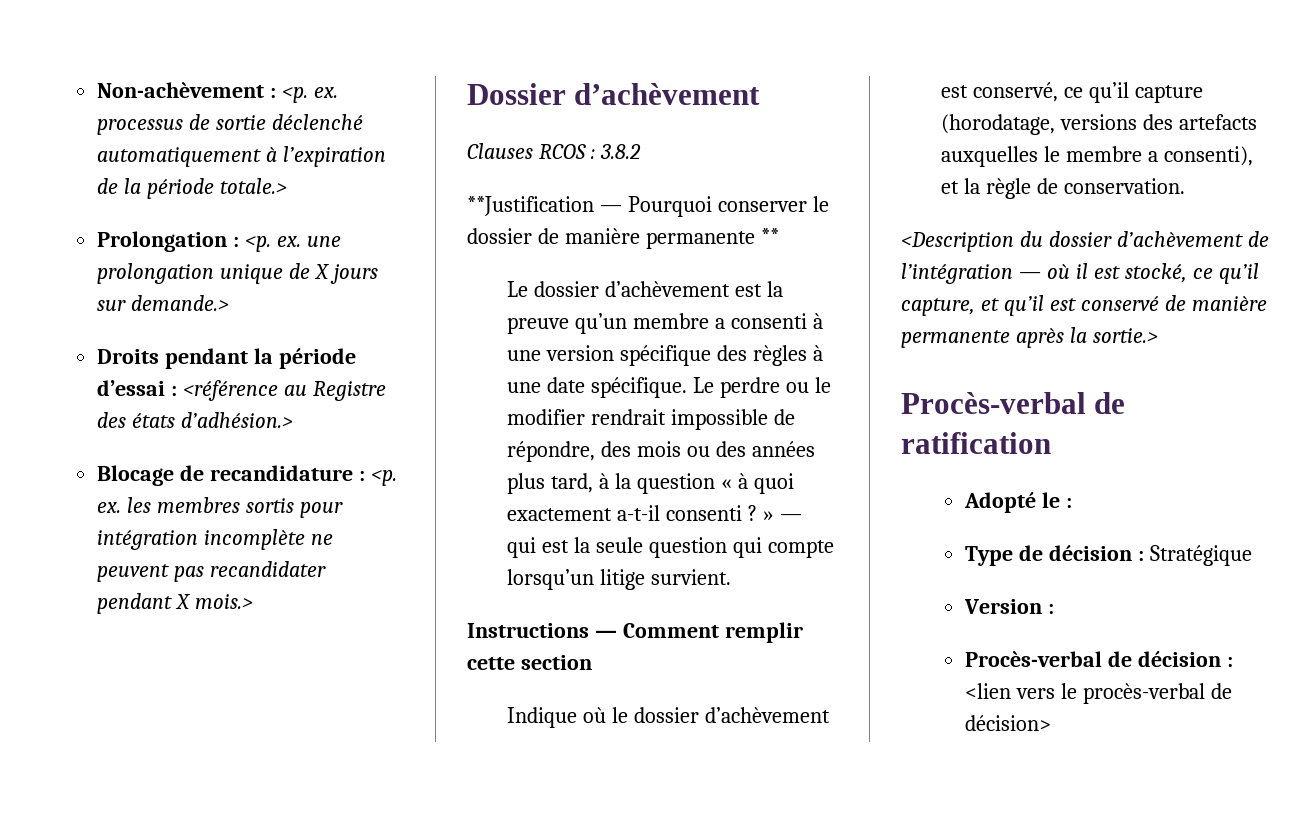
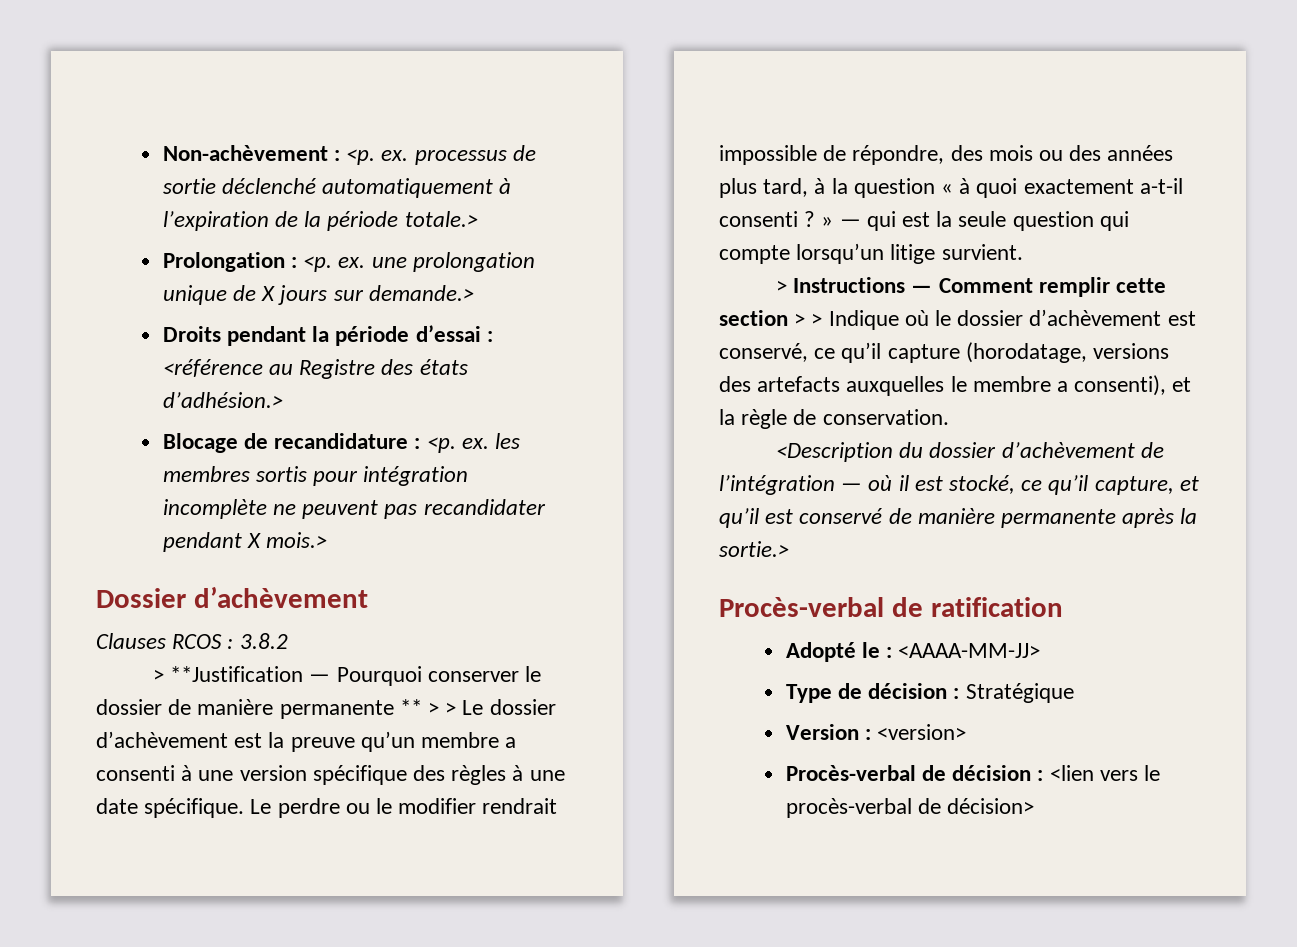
(641, 151) none -> [152,669,164,682] >
(779, 236) // -> [428,702,457,715] > >
(731, 577) none -> [775,280,787,293] >
(592, 662) // -> [794,313,823,326] > >
(1073, 503) none -> [898,643,1041,658] <AAAA-MM-JJ>
(1055, 609) none -> [877,724,967,740] <version>

